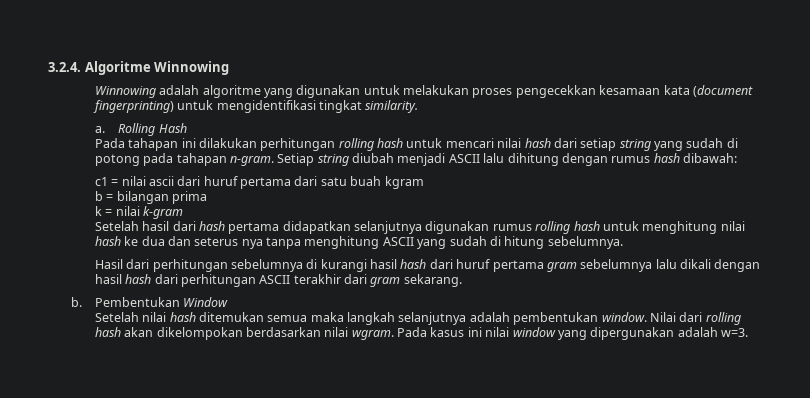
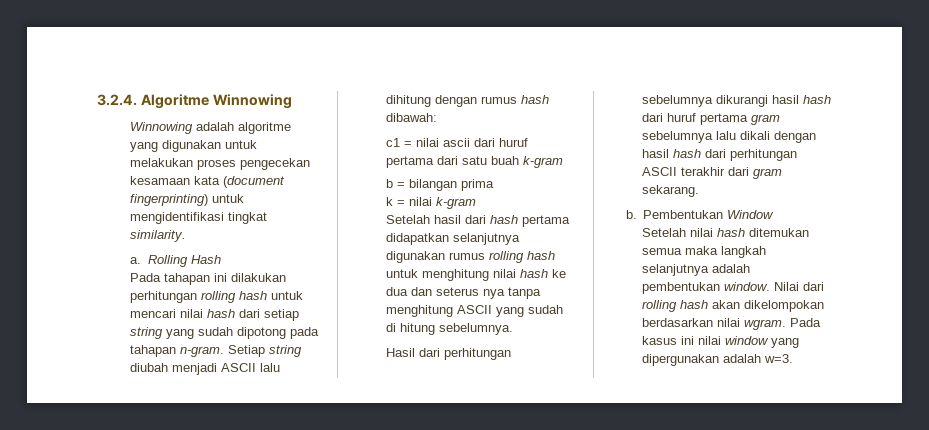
[515,85,596,98] pengecekkan -> [240,158,311,170] pengecekan
[726,138,738,148] [94,154,140,166] di potong -> [237,327,287,339] dipotong
[384,176,424,189] kgram -> [523,156,564,168] k-gram
[306,259,367,272] di kurangi -> [716,95,769,107] dikurangi

